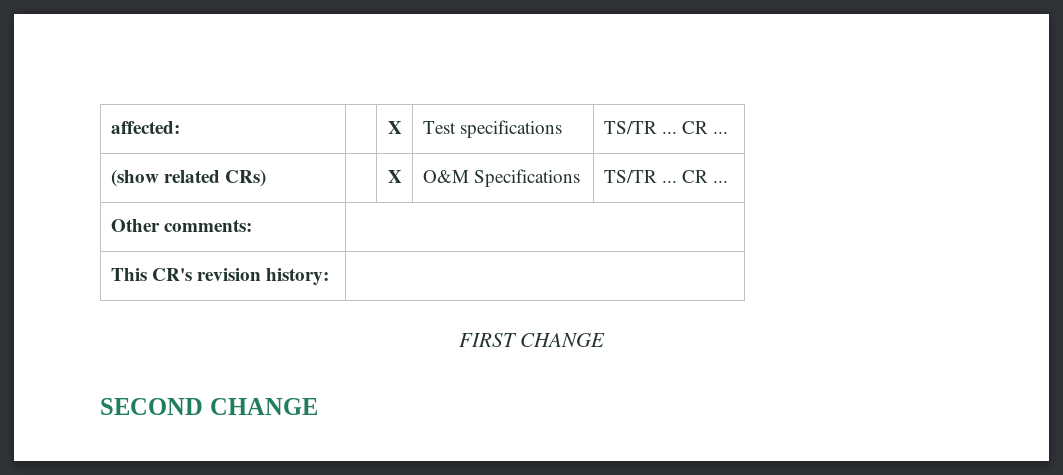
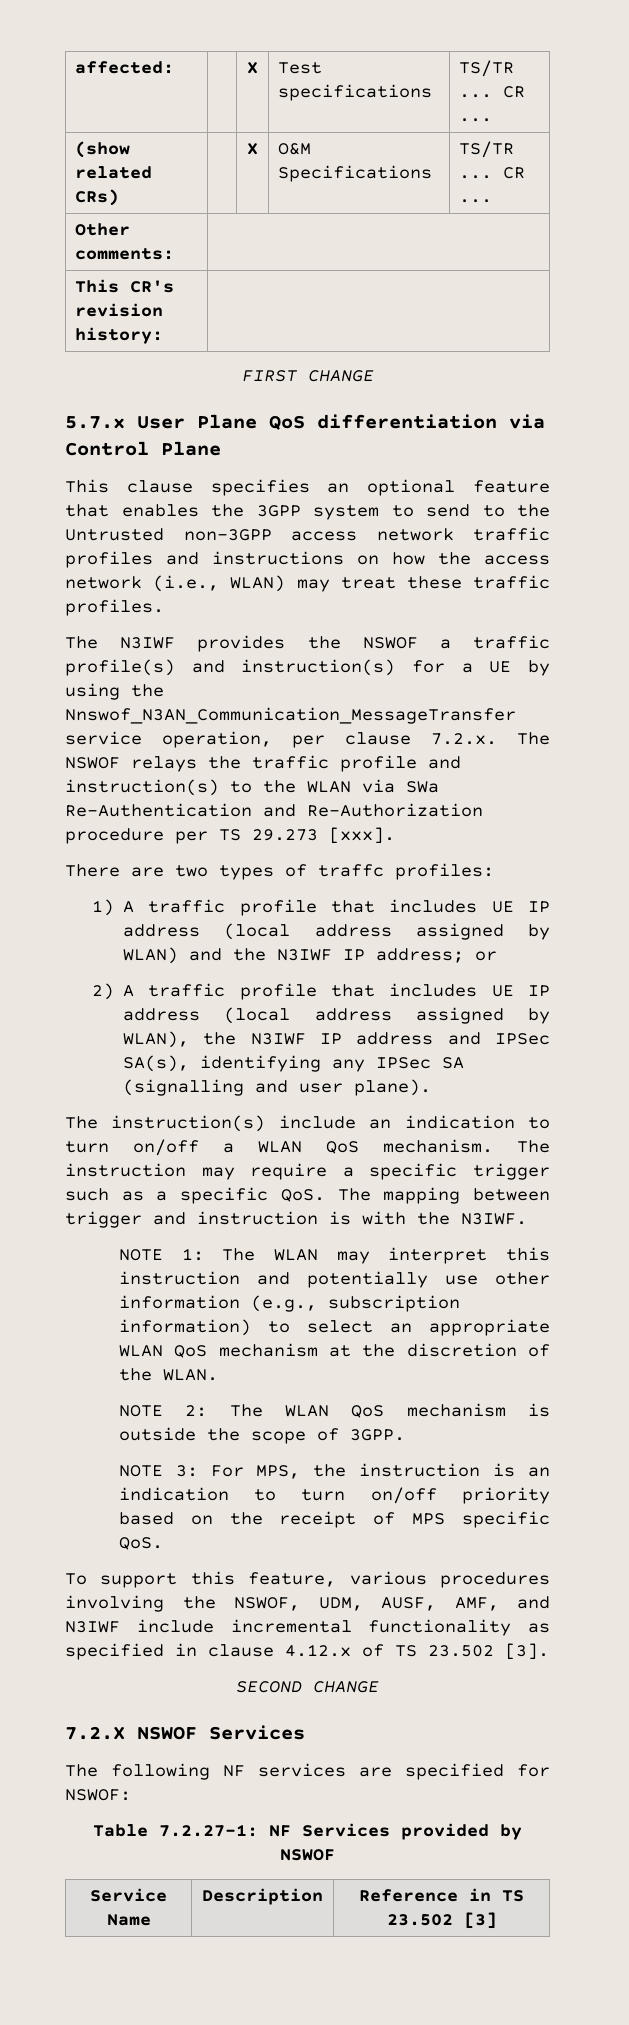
[100,398,318,415] SECOND CHANGE -> [65,414,545,430] [65,441,221,456] [65,479,550,496] [65,504,550,520] [65,527,550,541] [65,551,550,568] [65,575,550,592] [65,599,164,616] [65,635,550,652] [65,659,551,676] [65,683,164,700] [65,707,516,724] [65,731,550,748] [65,755,461,772] [65,779,439,796] [65,803,483,817] [65,827,395,844] [65,863,494,880] [91,899,550,916] [123,923,550,940] [123,947,498,964] [91,983,550,1000] [123,1007,550,1024] [123,1031,550,1048] [123,1055,465,1072] [123,1079,432,1096] [65,1115,550,1132] [65,1139,550,1156] [65,1163,550,1180] [65,1187,550,1204] [65,1211,527,1228] [118,1247,550,1264] [118,1271,550,1288] [118,1295,460,1312] [118,1319,550,1336] [118,1343,551,1358] [118,1368,218,1381] [118,1403,551,1418] [118,1427,405,1444] [118,1463,550,1479] [118,1487,550,1504] [118,1511,551,1528] [118,1537,163,1550] [65,1571,550,1588] [65,1595,550,1612] [65,1619,550,1636] [65,1643,549,1660] [236,1681,379,1693] [65,1725,305,1740] [65,1763,550,1780] [65,1789,131,1801] [93,1823,522,1840] [280,1849,335,1861] [90,1888,167,1902] [106,1914,151,1926] [202,1888,323,1905] [359,1888,524,1902] [386,1912,497,1929] 5.7.x User Plane QoS differentiation via Control Plane // This clause specifies an optional feature that enables the 3GPP system to send to the Untrusted non-3GPP access network traffic profiles and instructions on how the access network (i.e., WLAN) may treat these traffic profiles. // The N3IWF provides the NSWOF a traffic profile(s) and instruction(s) for a UE by using the Nnswof_N3AN_Communication_MessageTransfer service operation, per clause 7.2.x. The NSWOF relays the traffic profile and instruction(s) to the WLAN via SWa Re-Authentication and Re-Authorization procedure per TS 29.273 [xxx]. // There are two types of traffc profiles: // 1) A traffic profile that includes UE IP address (local address assigned by WLAN) and the N3IWF IP address; or // 2) A traffic profile that includes UE IP address (local address assigned by WLAN), the N3IWF IP address and IPSec SA(s), identifying any IPSec SA (signalling and user plane). // The instruction(s) include an indication to turn on/off a WLAN QoS mechanism. The instruction may require a specific trigger such as a specific QoS. The mapping between trigger and instruction is with the N3IWF. // NOTE 1: The WLAN may interpret this instruction and potentially use other information (e.g., subscription information) to select an appropriate WLAN QoS mechanism at the discretion of the WLAN. // NOTE 2: The WLAN QoS mechanism is outside the scope of 3GPP. // NOTE 3: For MPS, the instruction is an indication to turn on/off priority based on the receipt of MPS specific QoS. // To support this feature, various procedures involving the NSWOF, UDM, AUSF, AMF, and N3IWF include incremental functionality as specified in clause 4.12.x of TS 23.502 [3]. // SECOND CHANGE // 7.2.X NSWOF Services // The following NF services are specified for NSWOF: // Table 7.2.27-1: NF Services provided by NSWOF // Service Name | Description | Reference in TS 23.502 [3]

